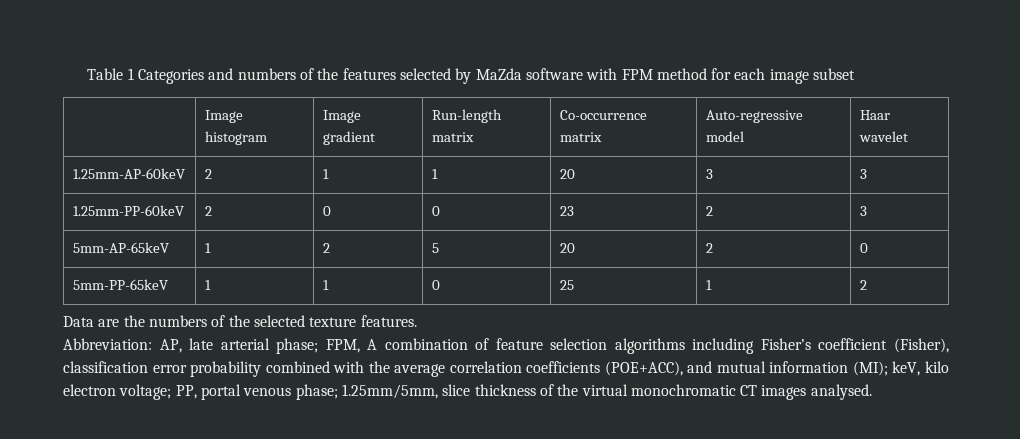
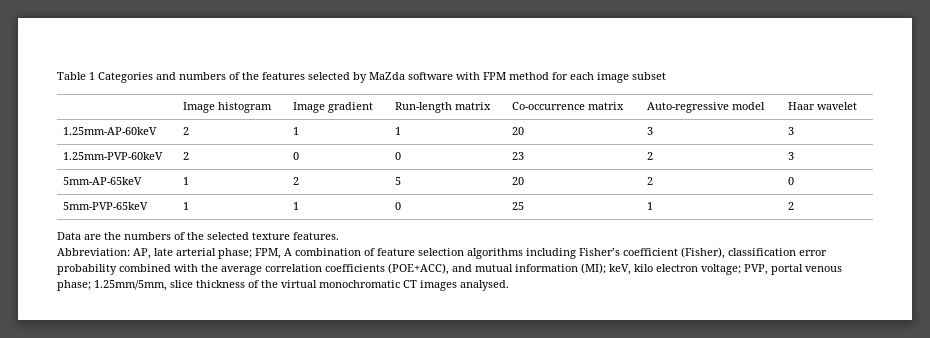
[72,205,184,216] 1.25mm-PP-60keV -> [62,152,163,160] 1.25mm-PVP-60keV
[72,279,168,290] 5mm-PP-65keV -> [62,202,148,210] 5mm-PVP-65keV
[175,385,197,399] PP, -> [744,264,768,275] PVP,

